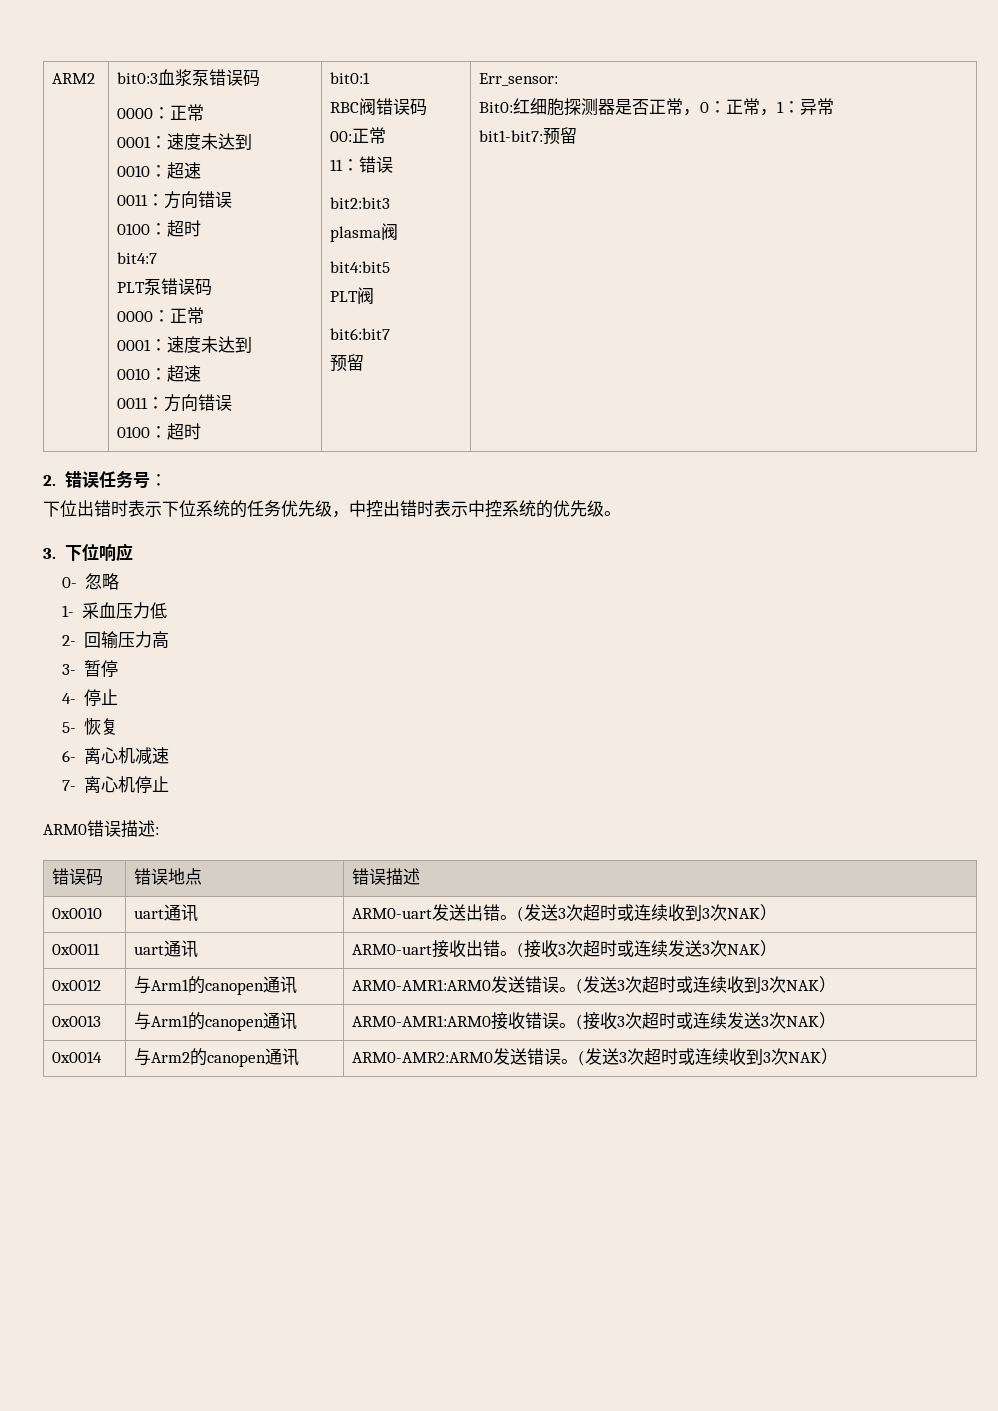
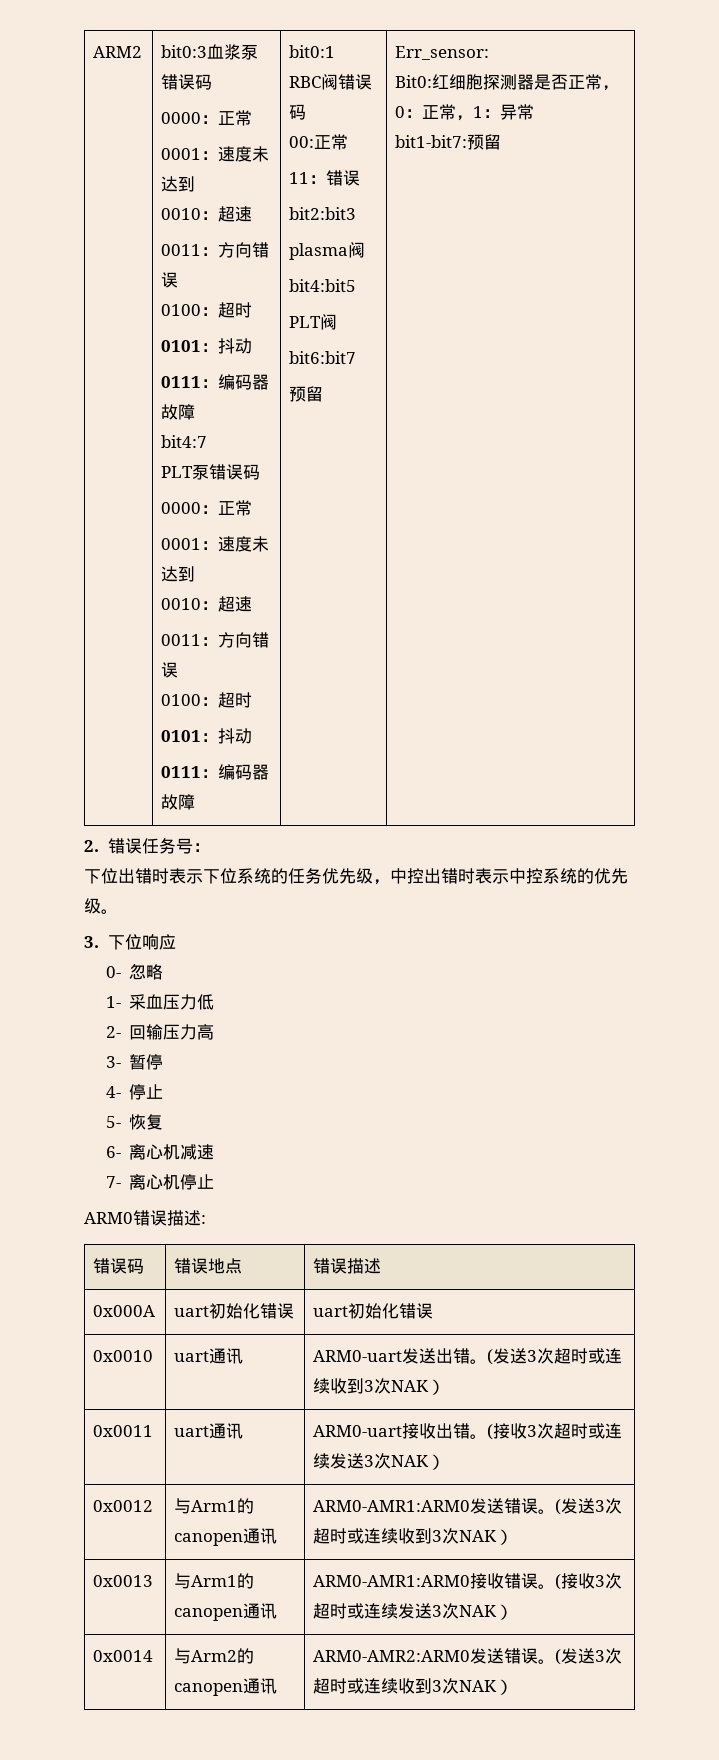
(201, 228) none -> [161,338,253,354] [161,374,270,390] [161,404,196,420] // 0101：抖动 // 0111：编码器故障
(201, 431) none -> [161,728,253,744] [161,764,270,780] [161,794,196,810] // 0101：抖动 // 0111：编码器故障
(420, 876) none -> [93,1305,156,1317] [174,1303,295,1319] [313,1303,434,1319] // 0x000A | uart初始化错误 | uart初始化错误

